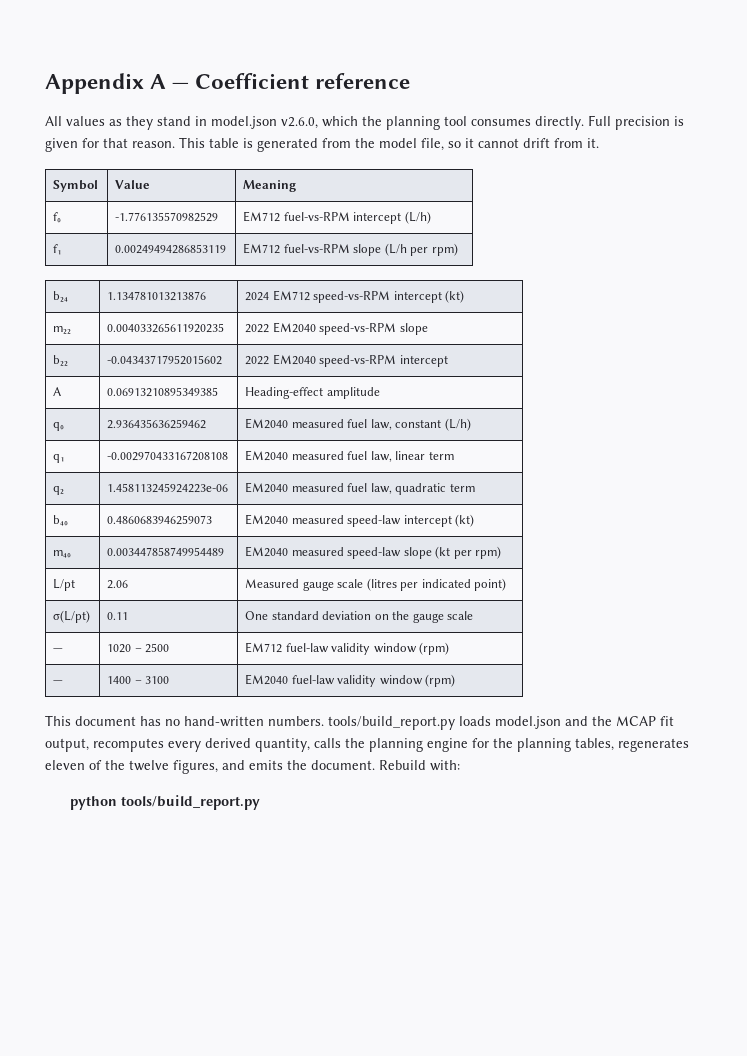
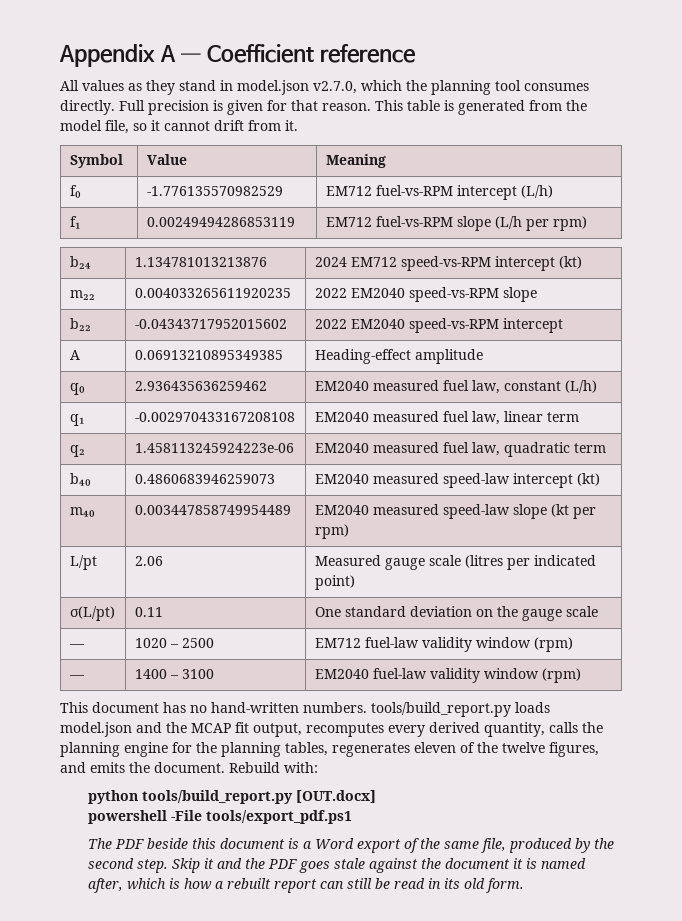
[281,117,318,129] v2.6.0, -> [313,81,357,94] v2.7.0,
(260, 802) none -> [295,790,376,803] [87,810,352,824] [87,838,614,853] [87,858,586,873] [87,878,524,893] [OUT.docx] // powershell -File tools/export_pdf.ps1 // The PDF beside this document is a Word export of the same file, produced by the second step. Skip it and the PDF goes stale against the document it is named after, which is how a rebuilt report can still be read in its old form.

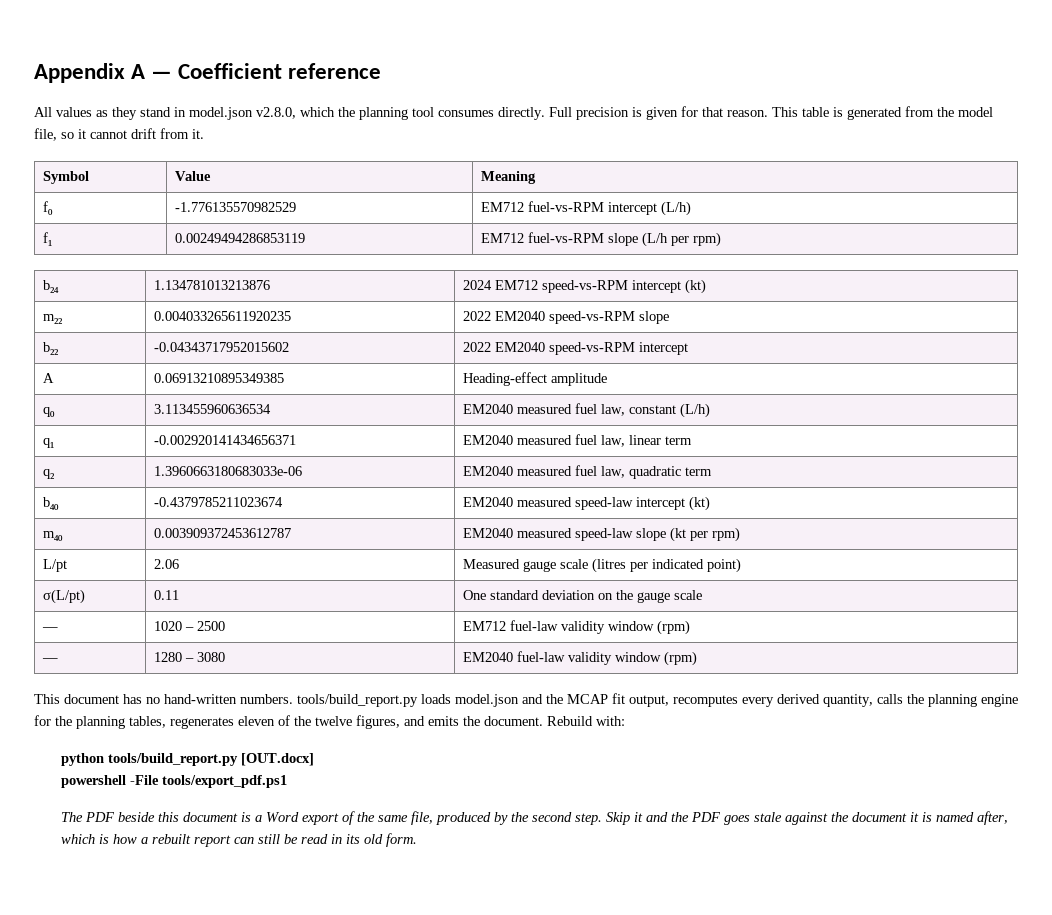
[313,81,357,94] v2.7.0, -> [256,107,296,119] v2.8.0,
[134,381,267,391] 2.936435636259462 -> [153,404,271,414] 3.113455960636534
[134,412,295,422] -0.002970433167208108 -> [153,435,296,445] -0.002920141434656371
[134,443,294,453] 1.458113245924223e-06 -> [153,466,302,476] 1.3960663180683033e-06
[134,474,275,484] 0.4860683946259073 -> [153,497,283,507] -0.4379785211023674
[134,505,291,515] 0.003447858749954489 -> [153,528,291,538] 0.003909372453612787
[134,669,214,679] 1400 – 3100 -> [153,652,225,662] 1280 – 3080

